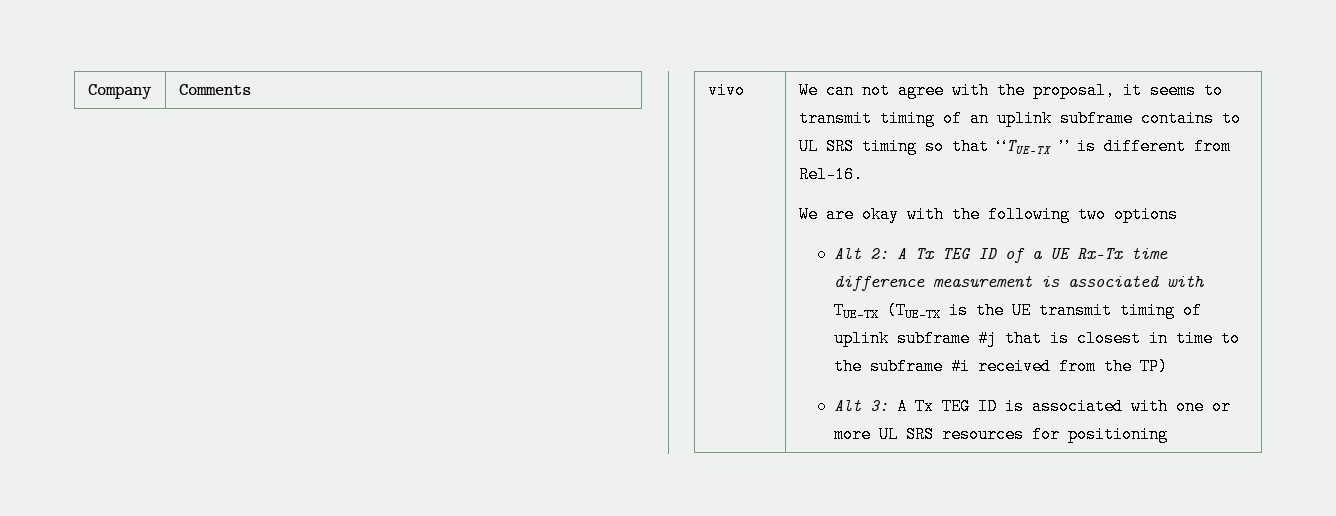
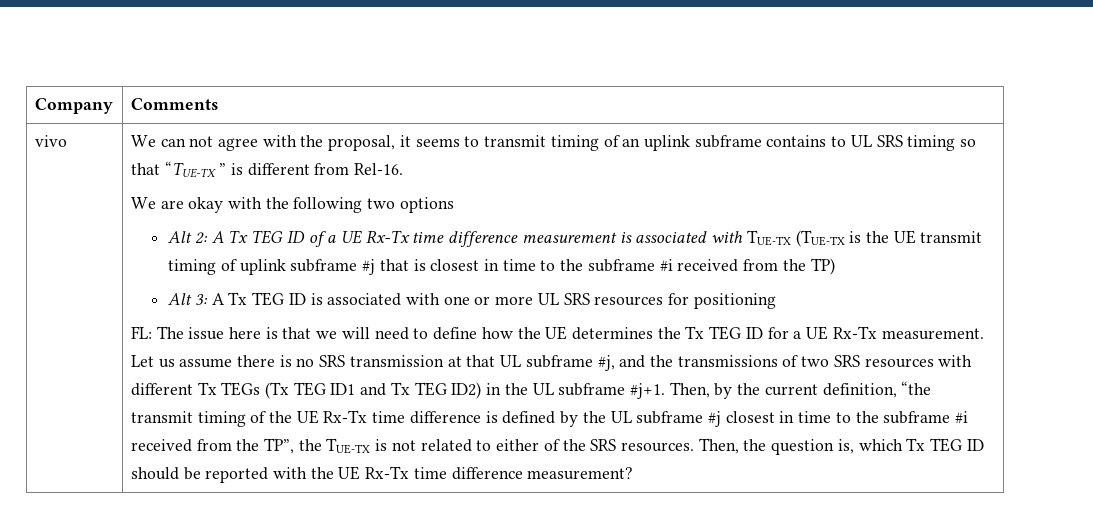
(1169, 434) none -> [130,326,984,340] [130,355,973,371] [130,381,932,399] [130,410,969,427] [130,438,984,455] [130,466,634,483] // FL: The issue here is that we will need to define how the UE determines the Tx TEG ID for a UE Rx-Tx measurement. Let us assume there is no SRS transmission at that UL subframe #j, and the transmissions of two SRS resources with different Tx TEGs (Tx TEG ID1 and Tx TEG ID2) in the UL subframe #j+1. Then, by the current definition, “the transmit timing of the UE Rx-Tx time difference is defined by the UL subframe #j closest in time to the subframe #i received from the TP”, the TUE-TX is not related to either of the SRS resources. Then, the question is, which Tx TEG ID should be reported with the UE Rx-Tx time difference measurement?

